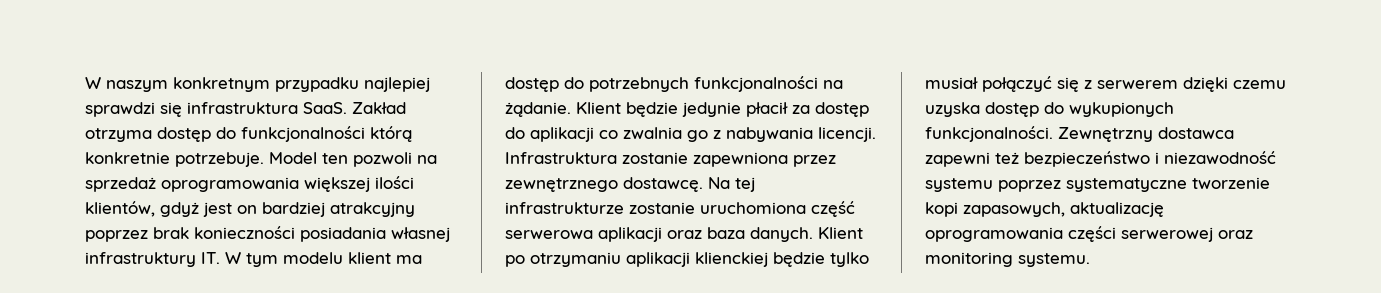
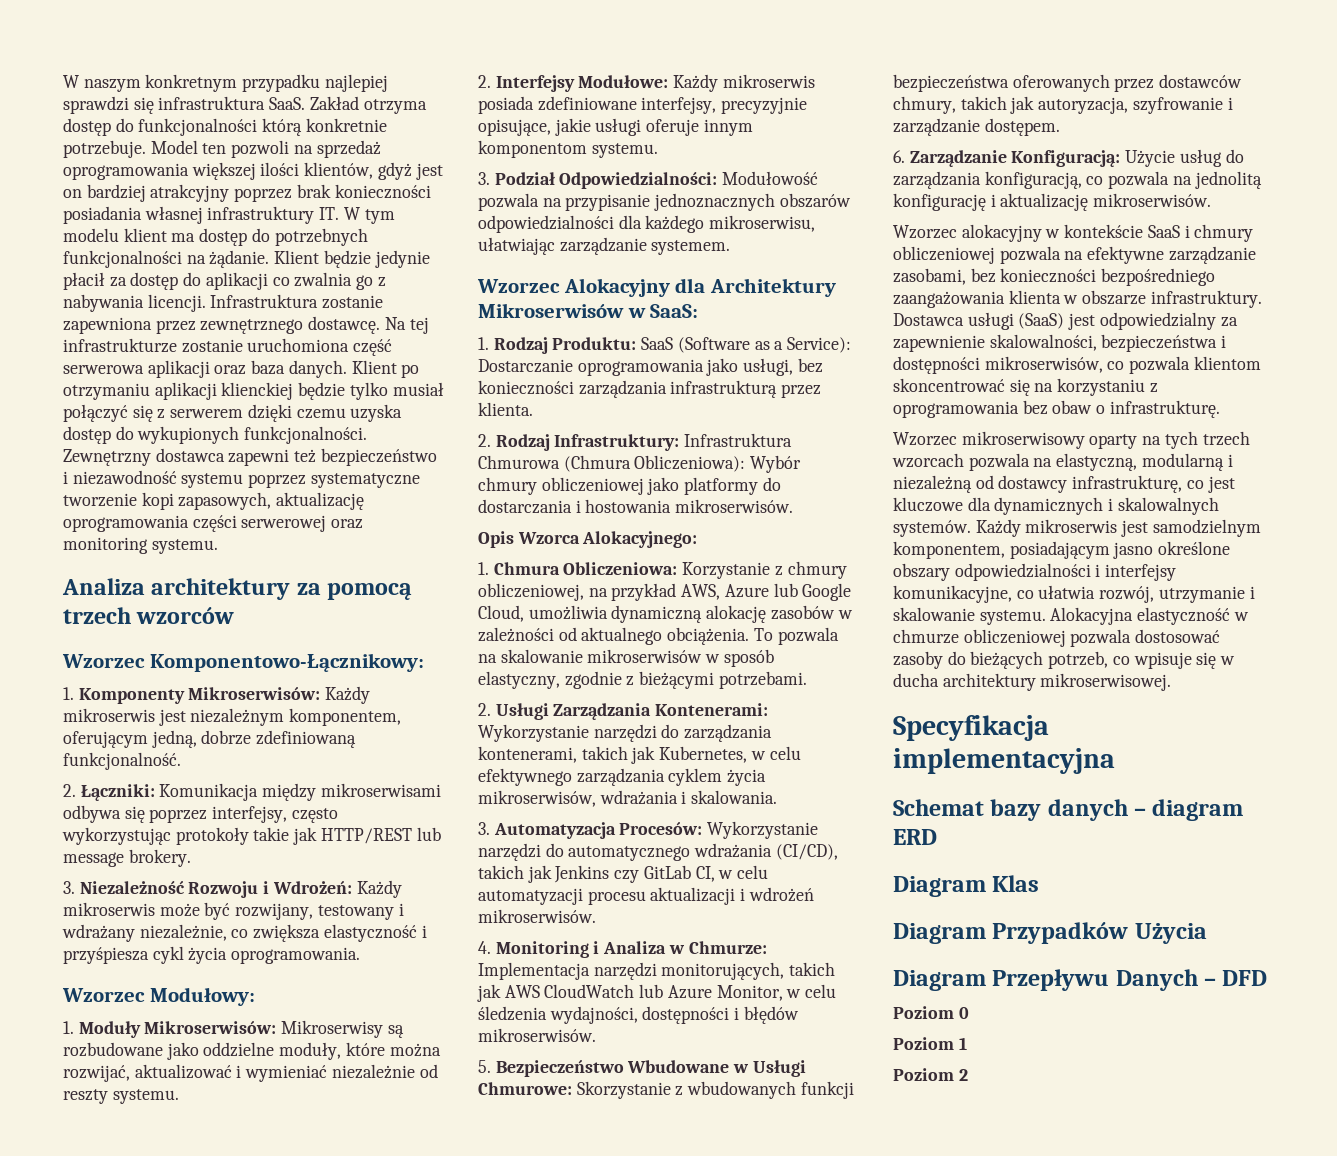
(1090, 260) none -> [62,578,413,600] [63,607,235,624] [62,653,424,672] [63,686,371,704] [63,708,402,726] [63,730,357,748] [63,752,181,770] [63,783,441,801] [63,805,338,823] [62,827,441,845] [63,849,191,867] [63,880,402,898] [63,902,404,920] [62,924,427,942] [63,946,361,964] [62,987,255,1006] [63,1020,404,1038] [63,1042,441,1060] [63,1064,438,1082] [63,1089,179,1104] [478,74,815,92] [478,96,808,114] [478,118,753,136] [478,140,658,158] [478,171,819,189] [478,193,851,211] [478,215,816,233] [478,237,731,255] [477,278,836,297] [478,303,699,318] [478,337,852,354] [478,358,823,376] [478,380,822,398] [478,402,533,416] [478,433,793,451] [478,455,802,473] [478,477,781,495] [478,499,794,514] [478,531,698,548] [478,561,847,579] [478,583,852,601] [478,605,853,623] [478,627,839,645] [478,649,774,667] [478,671,807,689] [478,703,769,720] [478,724,773,742] [478,746,801,764] [478,768,767,786] [478,790,778,807] [478,821,819,839] [478,843,838,861] [478,865,769,883] [478,887,814,905] [478,909,596,923] [478,941,767,958] [478,962,836,980] [477,984,837,1002] [478,1006,799,1024] [478,1028,596,1042] [478,1060,806,1077] [478,1081,854,1099] [893,74,1243,92] [893,96,1233,114] [893,118,1060,136] [893,149,1244,167] [893,171,1262,189] [893,193,1212,211] [893,224,1254,242] [893,246,1256,264] [893,268,1216,286] [893,290,1262,308] [893,312,1238,330] [893,334,1227,352] [893,356,1261,374] [893,378,1158,396] [893,400,1220,418] [893,431,1250,449] [892,453,1233,471] [893,475,1235,493] [893,497,1219,515] [893,519,1261,537] [893,541,1231,559] [893,563,1177,581] [893,585,1255,603] [893,607,1249,625] [893,629,1221,647] [893,651,1236,669] [893,673,1172,691] [893,715,1049,741] [893,748,1115,774] [893,799,1244,821] [893,829,937,845] [893,875,1040,897] [893,922,1207,944] [893,969,1268,991] [893,1006,969,1019] [893,1037,967,1050] [893,1068,968,1081] // Analiza architektury za pomocą trzech wzorców // Wzorzec Komponentowo-Łącznikowy: // 1. Komponenty Mikroserwisów: Każdy mikroserwis jest niezależnym komponentem, oferującym jedną, dobrze zdefiniowaną funkcjonalność. // 2. Łączniki: Komunikacja między mikroserwisami odbywa się poprzez interfejsy, często wykorzystując protokoły takie jak HTTP/REST lub message brokery. // 3. Niezależność Rozwoju i Wdrożeń: Każdy mikroserwis może być rozwijany, testowany i wdrażany niezależnie, co zwiększa elastyczność i przyśpiesza cykl życia oprogramowania. // Wzorzec Modułowy: // 1. Moduły Mikroserwisów: Mikroserwisy są rozbudowane jako oddzielne moduły, które można rozwijać, aktualizować i wymieniać niezależnie od reszty systemu. // 2. Interfejsy Modułowe: Każdy mikroserwis posiada zdefiniowane interfejsy, precyzyjnie opisujące, jakie usługi oferuje innym komponentom systemu. // 3. Podział Odpowiedzialności: Modułowość pozwala na przypisanie jednoznacznych obszarów odpowiedzialności dla każdego mikroserwisu, ułatwiając zarządzanie systemem. // Wzorzec Alokacyjny dla Architektury Mikroserwisów w SaaS: // 1. Rodzaj Produktu: SaaS (Software as a Service): Dostarczanie oprogramowania jako usługi, bez konieczności zarządzania infrastrukturą przez klienta. // 2. Rodzaj Infrastruktury: Infrastruktura Chmurowa (Chmura Obliczeniowa): Wybór chmury obliczeniowej jako platformy do dostarczania i hostowania mikroserwisów. // Opis Wzorca Alokacyjnego: // 1. Chmura Obliczeniowa: Korzystanie z chmury obliczeniowej, na przykład AWS, Azure lub Google Cloud, umożliwia dynamiczną alokację zasobów w zależności od aktualnego obciążenia. To pozwala na skalowanie mikroserwisów w sposób elastyczny, zgodnie z bieżącymi potrzebami. // 2. Usługi Zarządzania Kontenerami: Wykorzystanie narzędzi do zarządzania kontenerami, takich jak Kubernetes, w celu efektywnego zarządzania cyklem życia mikroserwisów, wdrażania i skalowania. // 3. Automatyzacja Procesów: Wykorzystanie narzędzi do automatycznego wdrażania (CI/CD), takich jak Jenkins czy GitLab CI, w celu automatyzacji procesu aktualizacji i wdrożeń mikroserwisów. // 4. Monitoring i Analiza w Chmurze: Implementacja narzędzi monitorujących, takich jak AWS CloudWatch lub Azure Monitor, w celu śledzenia wydajności, dostępności i błędów mikroserwisów. // 5. Bezpieczeństwo Wbudowane w Usługi Chmurowe: Skorzystanie z wbudowanych funkcji bezpieczeństwa oferowanych przez dostawców chmury, takich jak autoryzacja, szyfrowanie i zarządzanie dostępem. // 6. Zarządzanie Konfiguracją: Użycie usług do zarządzania konfiguracją, co pozwala na jednolitą konfigurację i aktualizację mikroserwisów. // Wzorzec alokacyjny w kontekście SaaS i chmury obliczeniowej pozwala na efektywne zarządzanie zasobami, bez konieczności bezpośredniego zaangażowania klienta w obszarze infrastruktury. Dostawca usługi (SaaS) jest odpowiedzialny za zapewnienie skalowalności, bezpieczeństwa i dostępności mikroserwisów, co pozwala klientom skoncentrować się na korzystaniu z oprogramowania bez obaw o infrastrukturę. // Wzorzec mikroserwisowy oparty na tych trzech wzorcach pozwala na elastyczną, modularną i niezależną od dostawcy infrastrukturę, co jest kluczowe dla dynamicznych i skalowalnych systemów. Każdy mikroserwis jest samodzielnym komponentem, posiadającym jasno określone obszary odpowiedzialności i interfejsy komunikacyjne, co ułatwia rozwój, utrzymanie i skalowanie systemu. Alokacyjna elastyczność w chmurze obliczeniowej pozwala dostosować zasoby do bieżących potrzeb, co wpisuje się w ducha architektury mikroserwisowej. // Specyfikacja implementacyjna // Schemat bazy danych – diagram ERD // Diagram Klas // Diagram Przypadków Użycia // Diagram Przepływu Danych – DFD // Poziom 0 // Poziom 1 // Poziom 2

